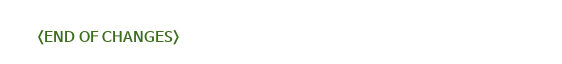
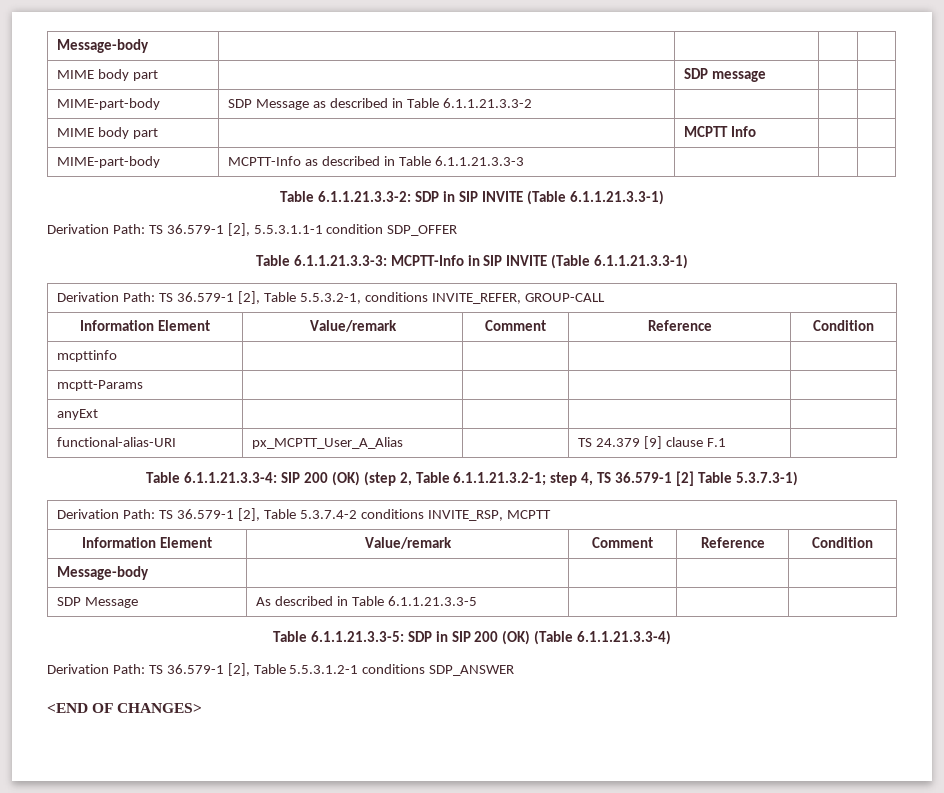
(37, 37) none -> [57,39,150,53] [57,69,159,81] [684,68,767,82] [57,98,161,110] [228,98,532,110] [57,127,159,139] [684,126,757,137] [57,156,161,168] [228,156,525,166] [280,190,664,205] [47,223,458,236] [255,254,689,269] [57,291,605,304] [80,320,210,331] [309,320,397,332] [485,320,546,331] [647,320,712,331] [813,320,874,331] [57,350,118,362] [57,380,144,391] [57,409,99,420] [57,437,177,447] [252,437,404,449] [578,436,727,449] [146,471,798,486] [57,508,551,521] [82,537,212,548] [364,537,452,549] [592,537,653,548] [700,537,765,548] [812,537,873,548] [57,566,150,580] [57,597,139,608] [256,596,478,606] [272,630,672,645] [47,663,515,676] Message-body | | | | // MIME body part | | SDP message | | // MIME-part-body | SDP Message as described in Table 6.1.1.21.3.3-2 | | | // MIME body part | | MCPTT Info | | // MIME-part-body | MCPTT-Info as described in Table 6.1.1.21.3.3-3 | | | // Table 6.1.1.21.3.3-2: SDP in SIP INVITE (Table 6.1.1.21.3.3-1) // Derivation Path: TS 36.579-1 [2], 5.5.3.1.1-1 condition SDP_OFFER // Table 6.1.1.21.3.3-3: MCPTT-Info in SIP INVITE (Table 6.1.1.21.3.3-1) // Derivation Path: TS 36.579-1 [2], Table 5.5.3.2-1, conditions INVITE_REFER, GROUP-CALL // Information Element | Value/remark | Comment | Reference | Condition // mcpttinfo | | | | // mcptt-Params | | | | // anyExt | | | | // functional-alias-URI | px_MCPTT_User_A_Alias | | TS 24.379 [9] clause F.1 | // Table 6.1.1.21.3.3-4: SIP 200 (OK) (step 2, Table 6.1.1.21.3.2-1; step 4, TS 36.579-1 [2] Table 5.3.7.3-1) // Derivation Path: TS 36.579-1 [2], Table 5.3.7.4-2 conditions INVITE_RSP, MCPTT // Information Element | Value/remark | Comment | Reference | Condition // Message-body | | | | // SDP Message | As described in Table 6.1.1.21.3.3-5 | | | // Table 6.1.1.21.3.3-5: SDP in SIP 200 (OK) (Table 6.1.1.21.3.3-4) // Derivation Path: TS 36.579-1 [2], Table 5.5.3.1.2-1 conditions SDP_ANSWER //

